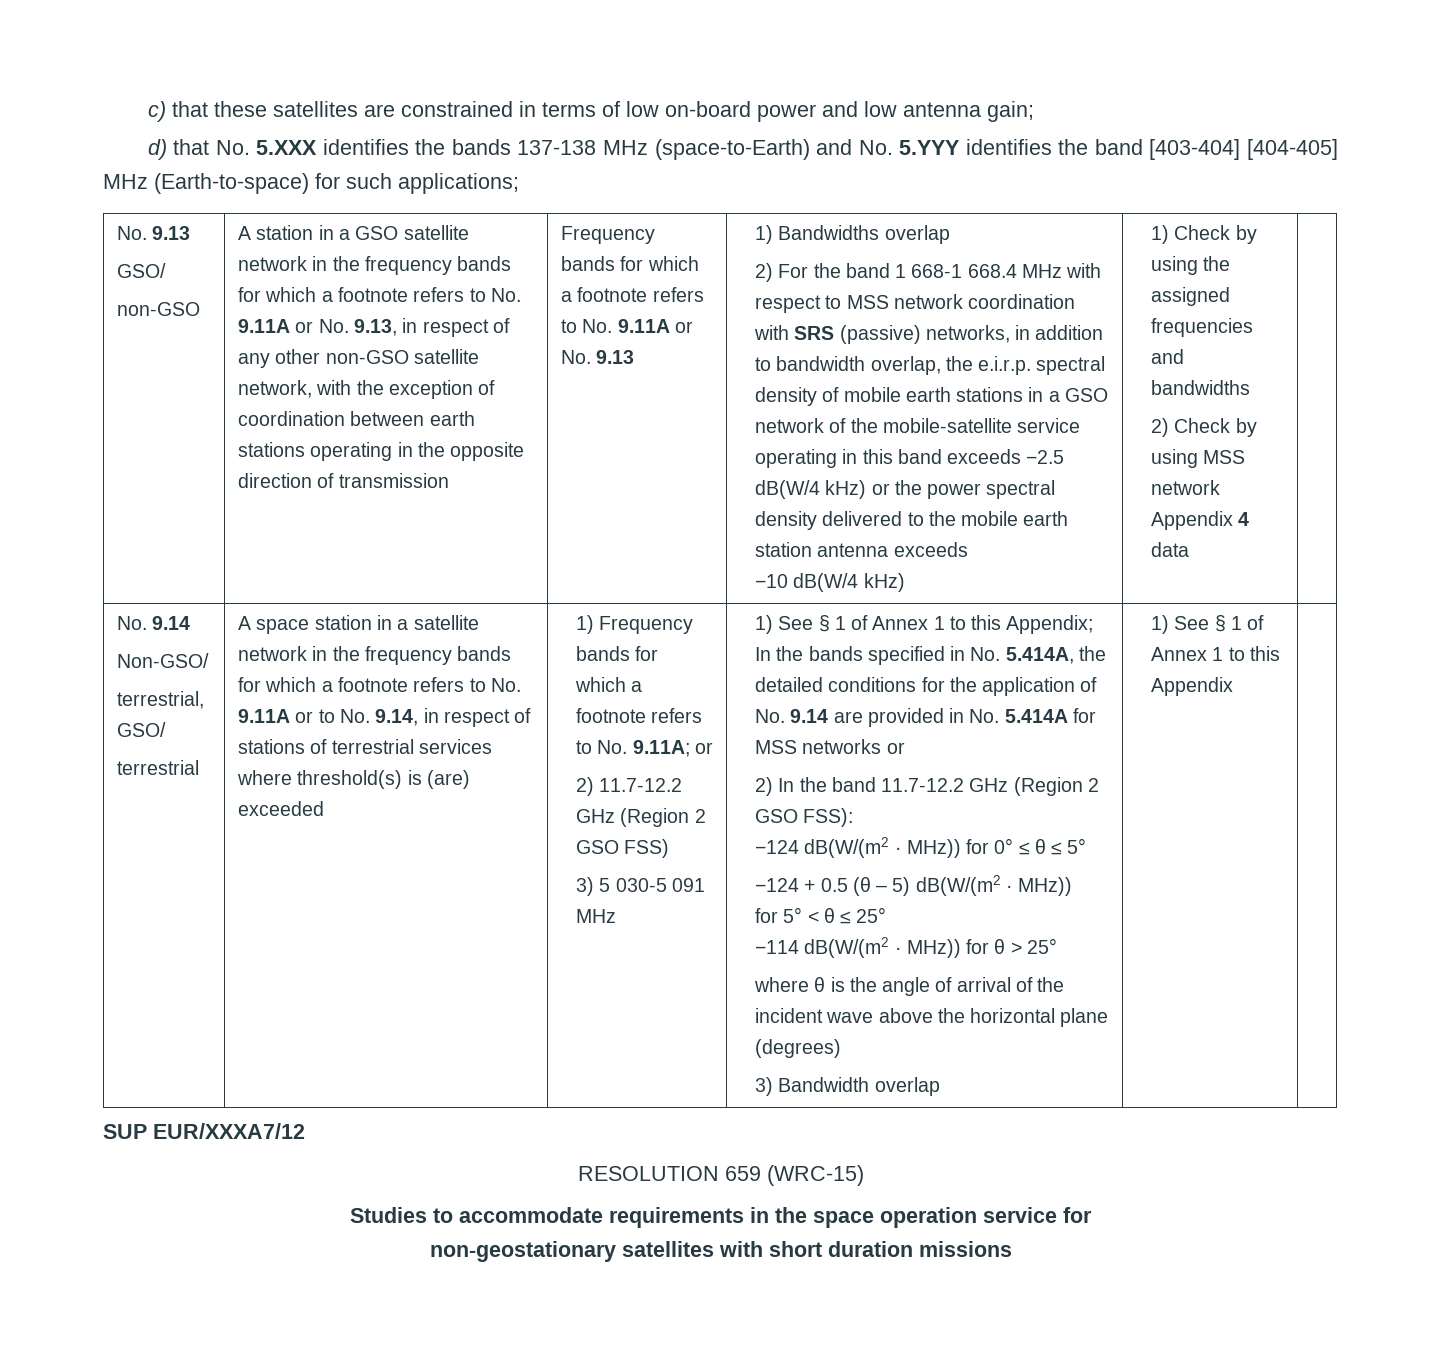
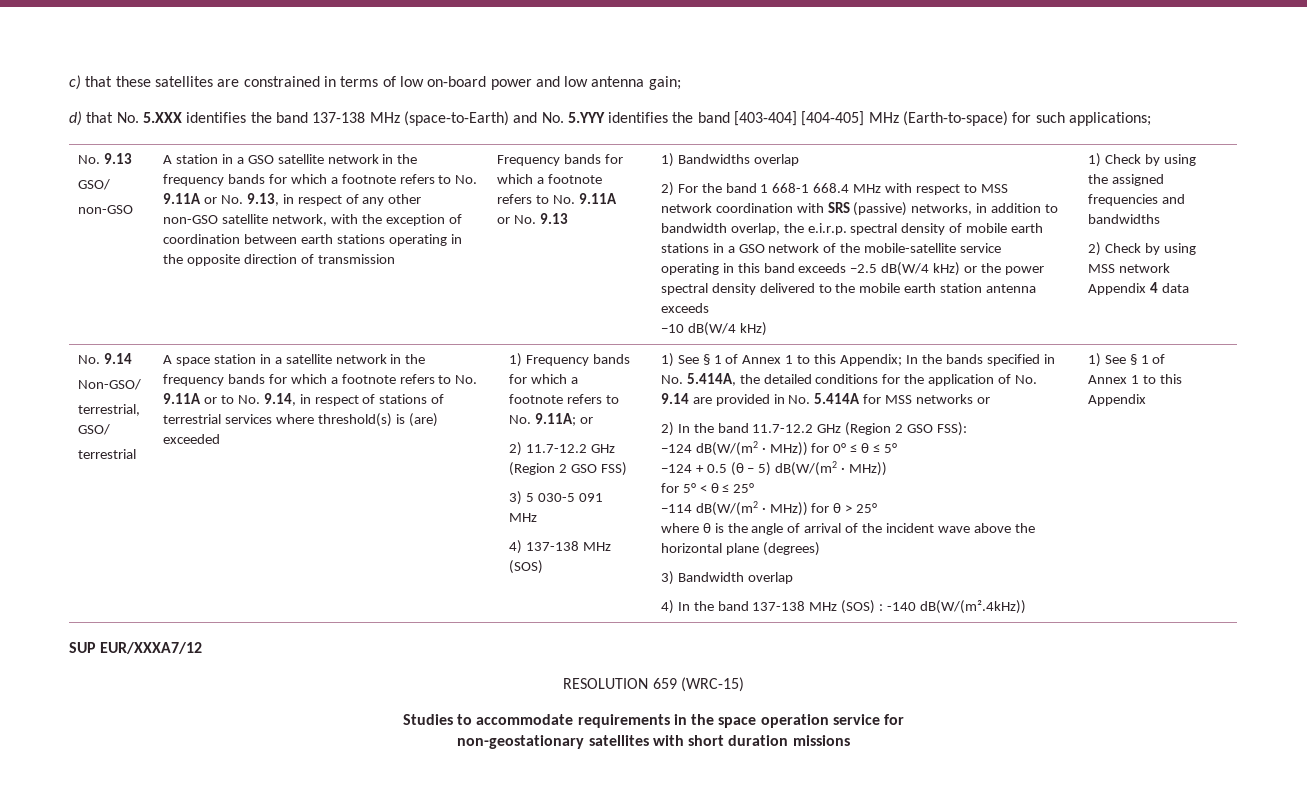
[451,139,511,155] bands -> [275,112,308,123] band
(616, 916) none -> [508,540,611,554] [508,560,543,574] // 4) 137-138 MHz (SOS)
(940, 1086) none -> [660,600,1026,614] // 4) In the band 137-138 MHz (SOS) : -140 dB(W/(m².4kHz))

